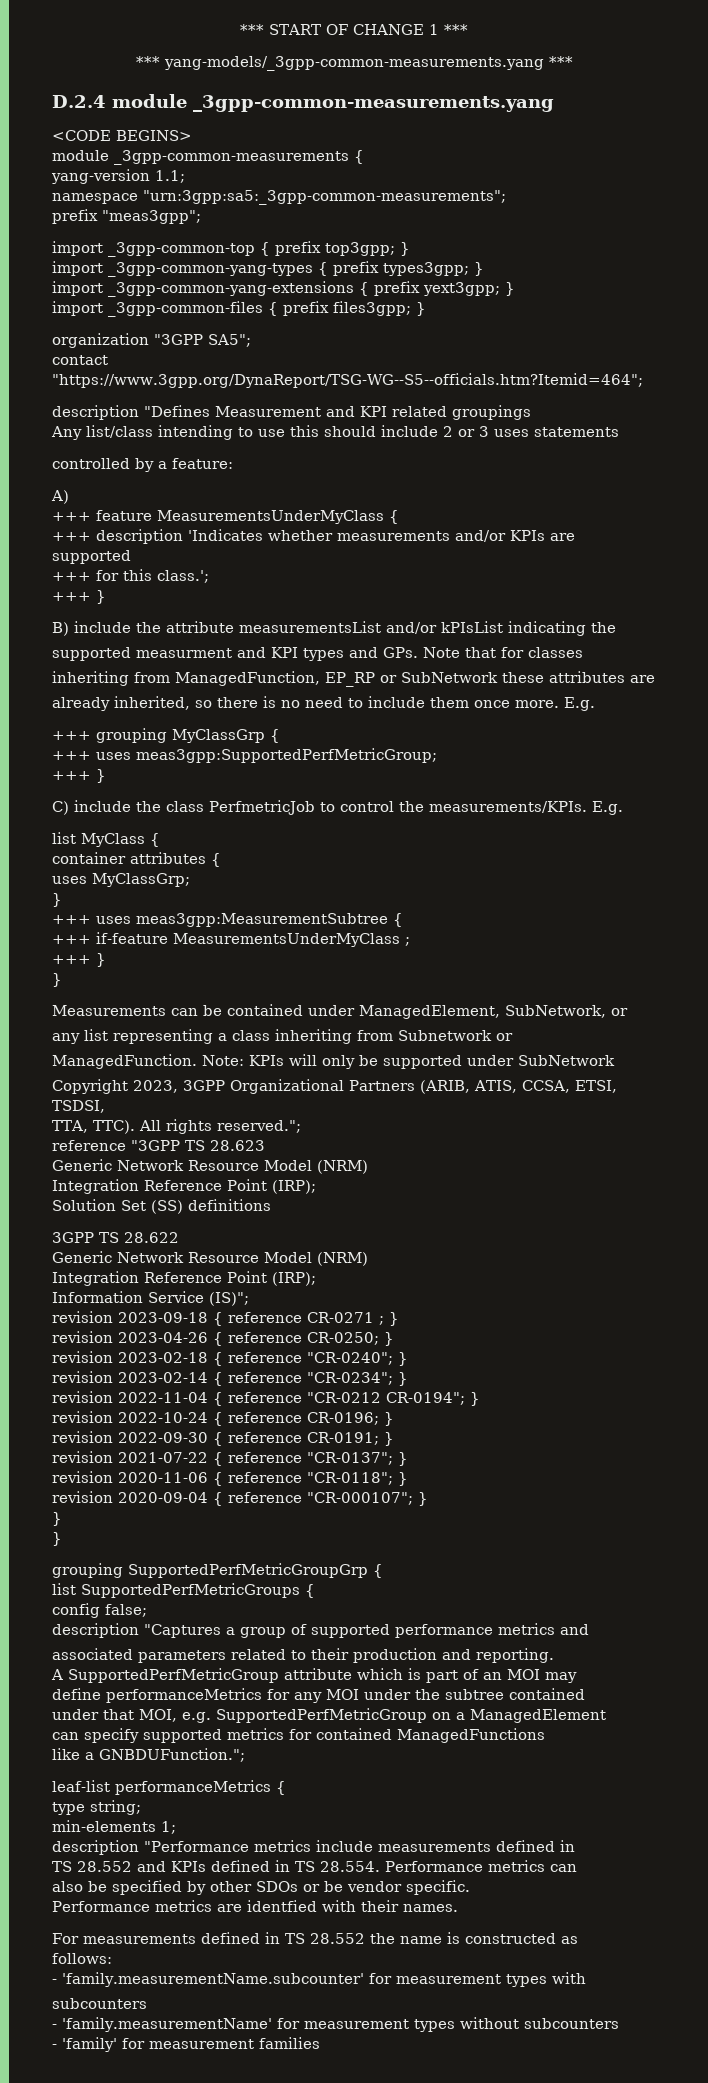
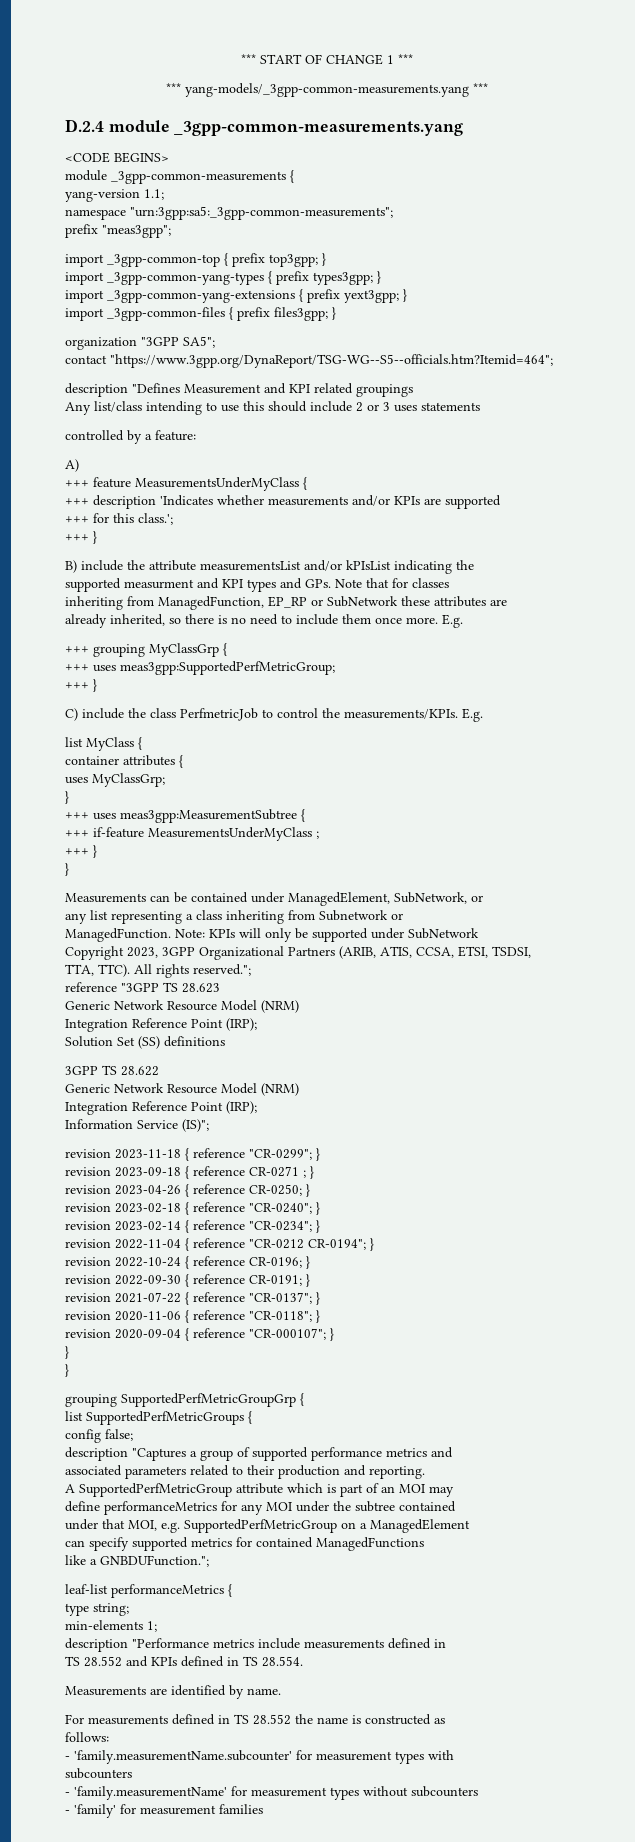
(249, 1299) none -> [65,1148,320,1161] // revision 2023-11-18 { reference "CR-0299"; }
[385,1860,577,1872] [52,1880,470,1895] [52,1900,458,1912] Performance metrics can // also be specified by other SDOs or be vendor specific. // Performance metrics are identfied with their names. -> [65,1685,281,1699] // Measurements are identified by name.

